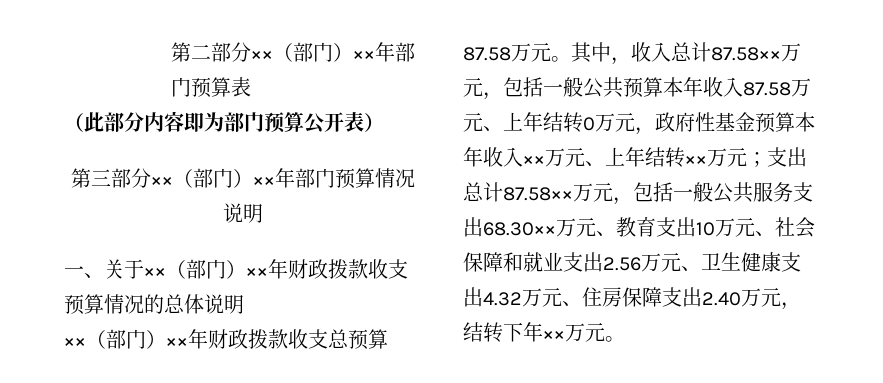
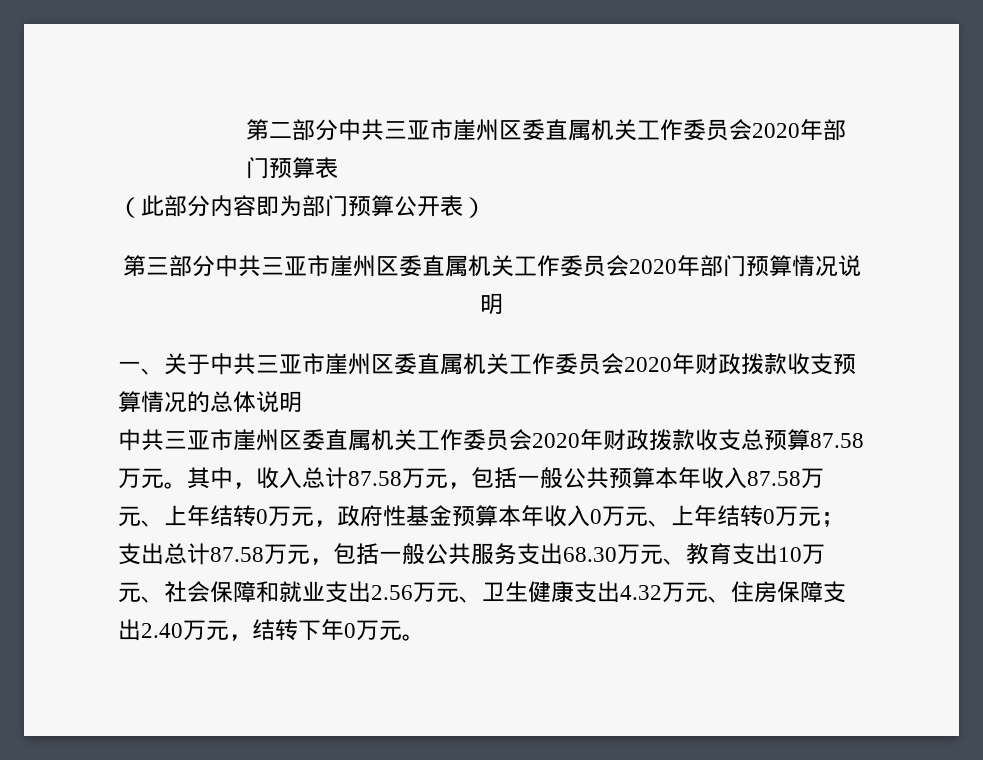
[251,42,376,62] ××（部门）×× -> [337,119,800,141] 中共三亚市崖州区委直属机关工作委员会2020
[150,168,275,188] ××（部门）×× -> [214,255,677,277] 中共三亚市崖州区委直属机关工作委员会2020
[144,259,268,279] ××（部门）×× -> [210,353,672,375] 中共三亚市崖州区委直属机关工作委员会2020
[64,329,188,349] ××（部门）×× -> [118,429,580,451] 中共三亚市崖州区委直属机关工作委员会2020
[711,47,781,61] 87.58×× -> [348,471,402,486] 87.58
[523,147,707,168] ××万元、上年结转×× -> [590,505,775,527] 0万元、上年结转0
[503,187,573,201] 87.58×× -> [210,547,264,562] 87.58
[483,222,556,236] 68.30×× -> [563,547,617,562] 68.30
[543,331,565,340] ×× -> [344,623,356,638] 0

